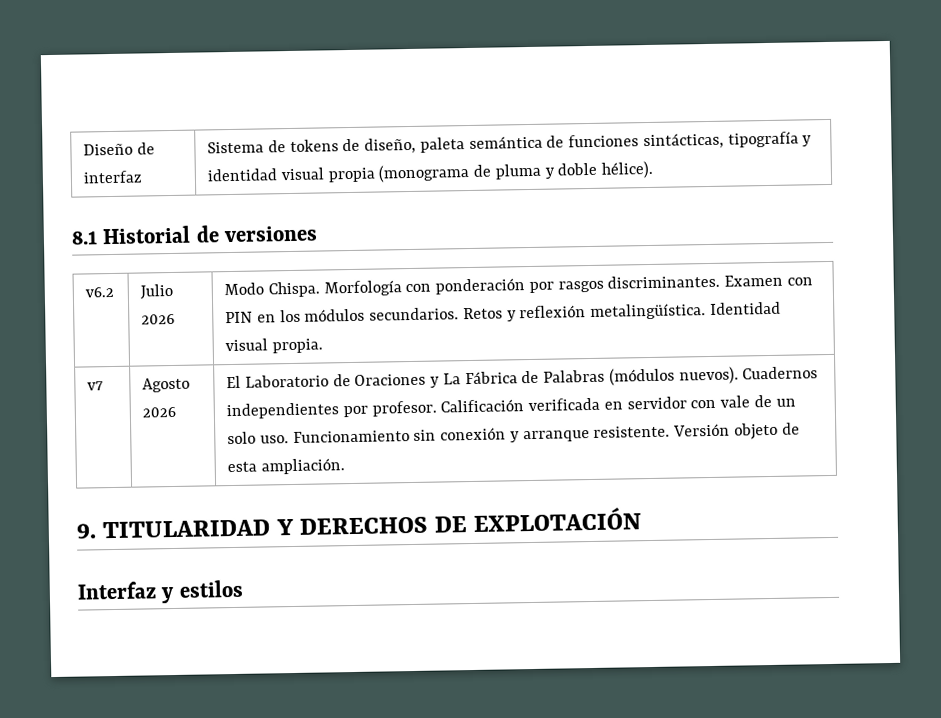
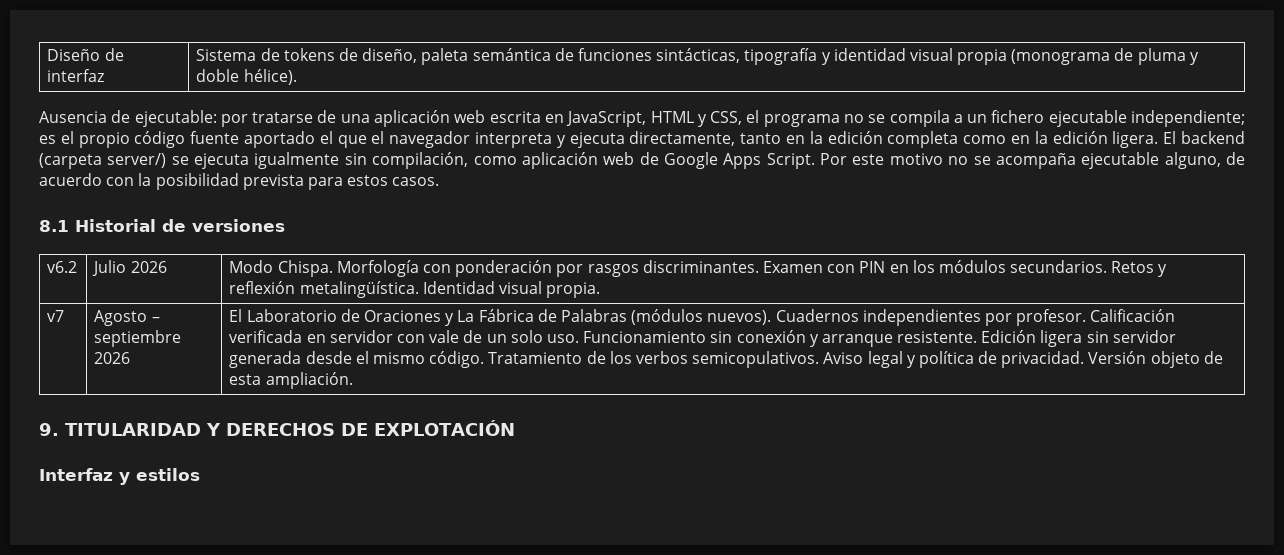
(654, 169) none -> [39,110,1245,127] [39,131,1245,148] [39,152,1245,169] [39,173,440,190] // Ausencia de ejecutable: por tratarse de una aplicación web escrita en JavaScript, HTML y CSS, el programa no se compila a un fichero ejecutable independiente; es el propio código fuente aportado el que el navegador interpreta y ejecuta directamente, tanto en la edición completa como en la edición ligera. El backend (carpeta server/) se ejecuta igualmente sin compilación, como aplicación web de Google Apps Script. Por este motivo no se acompaña ejecutable alguno, de acuerdo con la posibilidad prevista para estos casos.
(191, 385) none -> [151,317,160,322] [94,330,182,347] – septiembre
(671, 431) none -> [981,330,1176,347] [229,351,1085,368] Edición ligera sin servidor generada desde el mismo código. Tratamiento de los verbos semicopulativos. Aviso legal y política de privacidad.

